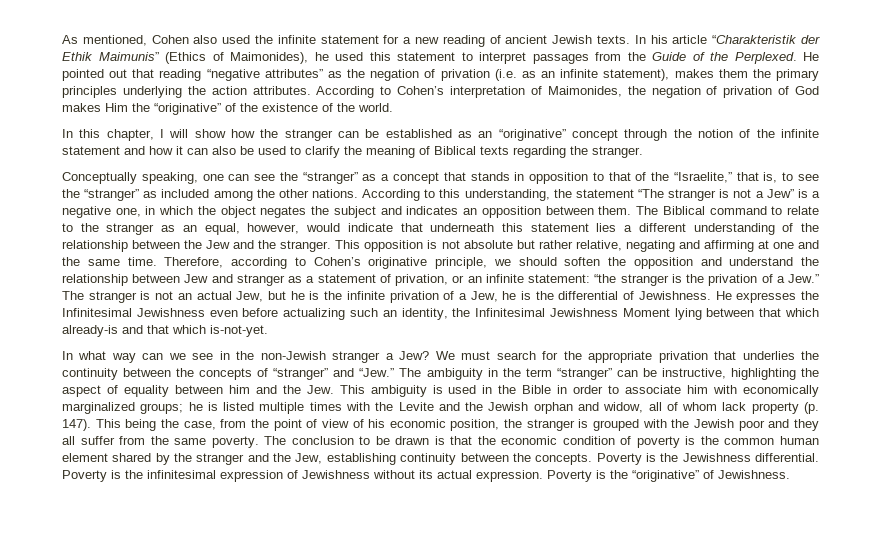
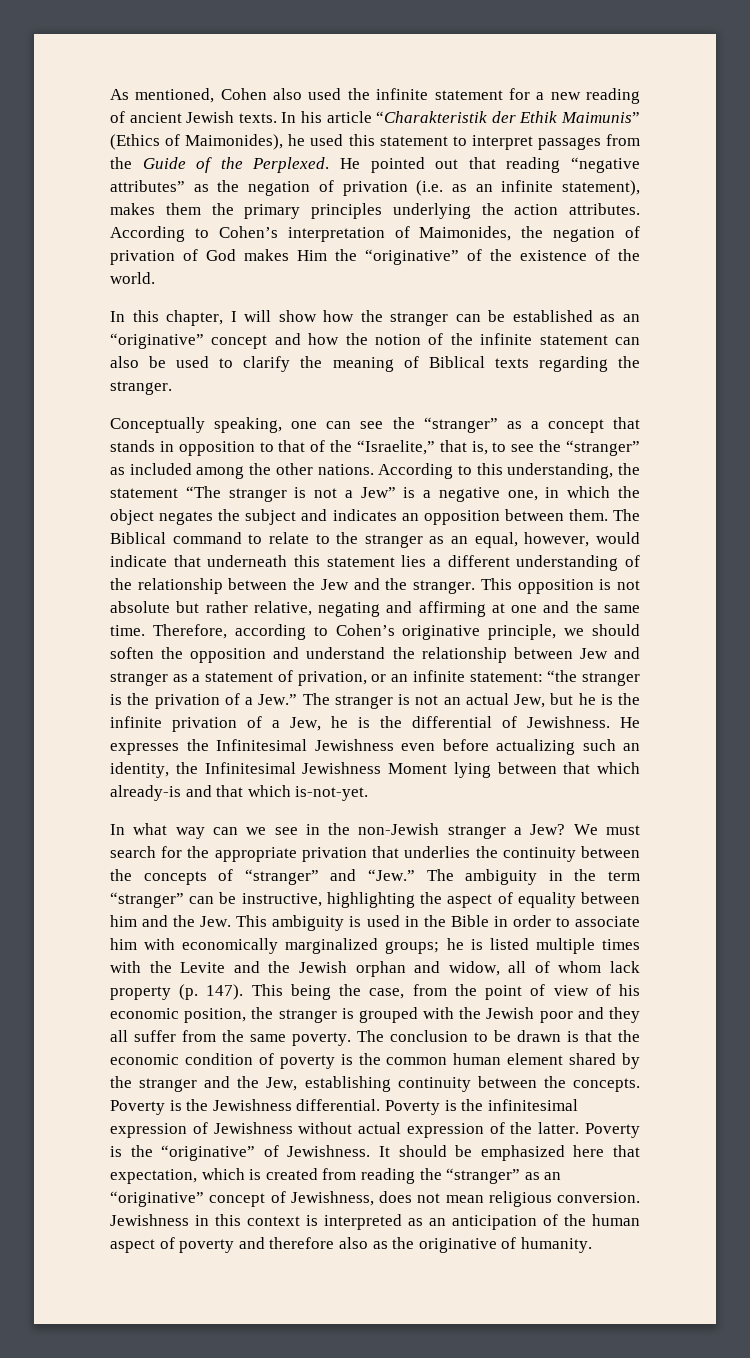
[624,129,668,141] through -> [274,333,340,345] and how
[124,146,183,155] and how it -> (608, 340) none
[419,470,543,482] its actual expression. -> [358,1122,580,1138] actual expression of the latter.
(790, 474) none -> [379,1145,641,1161] [110,1168,562,1184] [110,1191,640,1207] [110,1214,640,1230] [110,1237,592,1253] It should be emphasized here that expectation, which is created from reading the “stranger” as an “originative” concept of Jewishness, does not mean religious conversion. Jewishness in this context is interpreted as an anticipation of the human aspect of poverty and therefore also as the originative of humanity.

